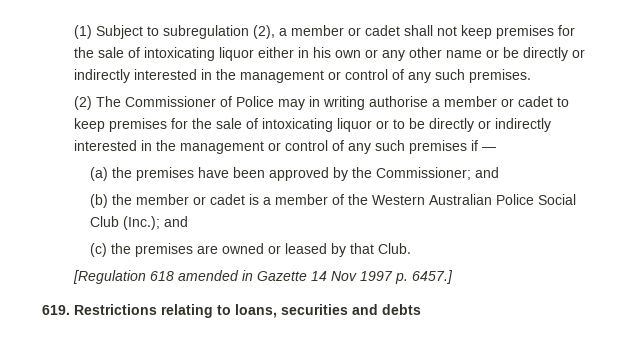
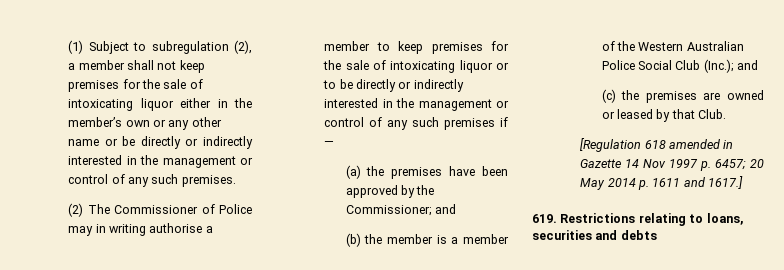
[347,25,400,36] or cadet -> (125, 65) none
[312,47,331,58] his -> [234,98,253,108] [68,117,123,127] the member’s
[500,96,553,107] or cadet -> (371, 46) none
[192,194,245,205] or cadet -> (433, 239) none
[411,270,453,284] 6457.] -> [715,159,764,170] [580,176,744,190] 6457; 20 May 2014 p. 1611 and 1617.]

